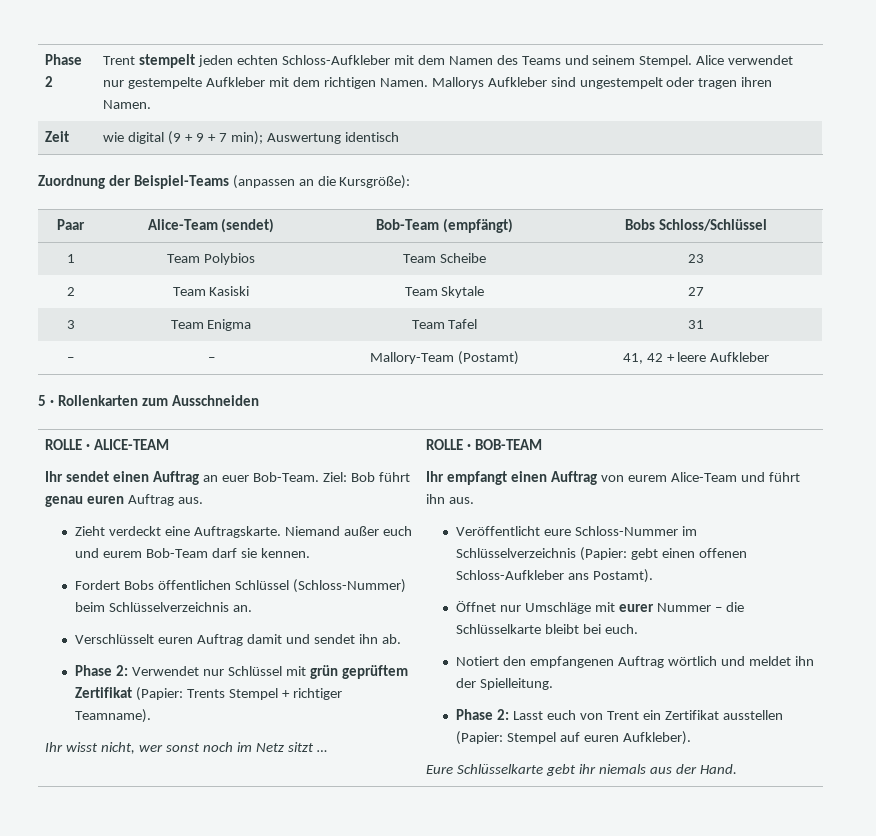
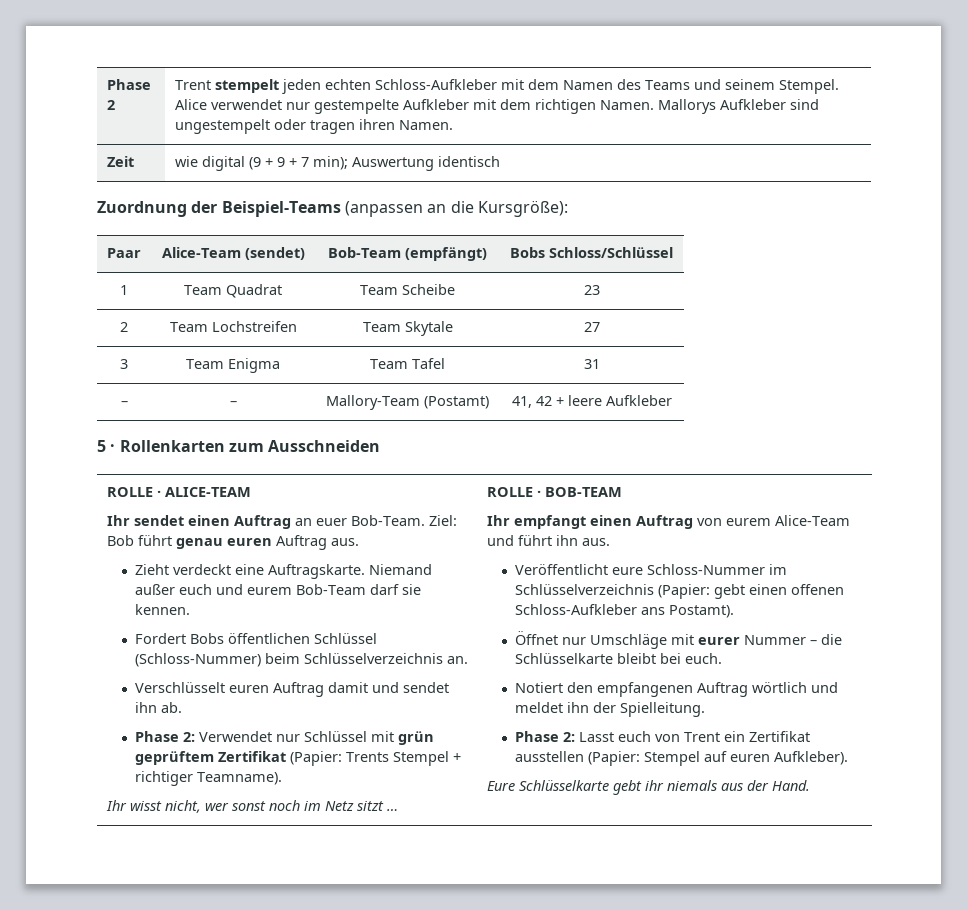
[203,253,255,265] Polybios -> [226,284,282,298] Quadrat
[209,286,250,296] Kasiski -> [211,321,297,332] Lochstreifen

